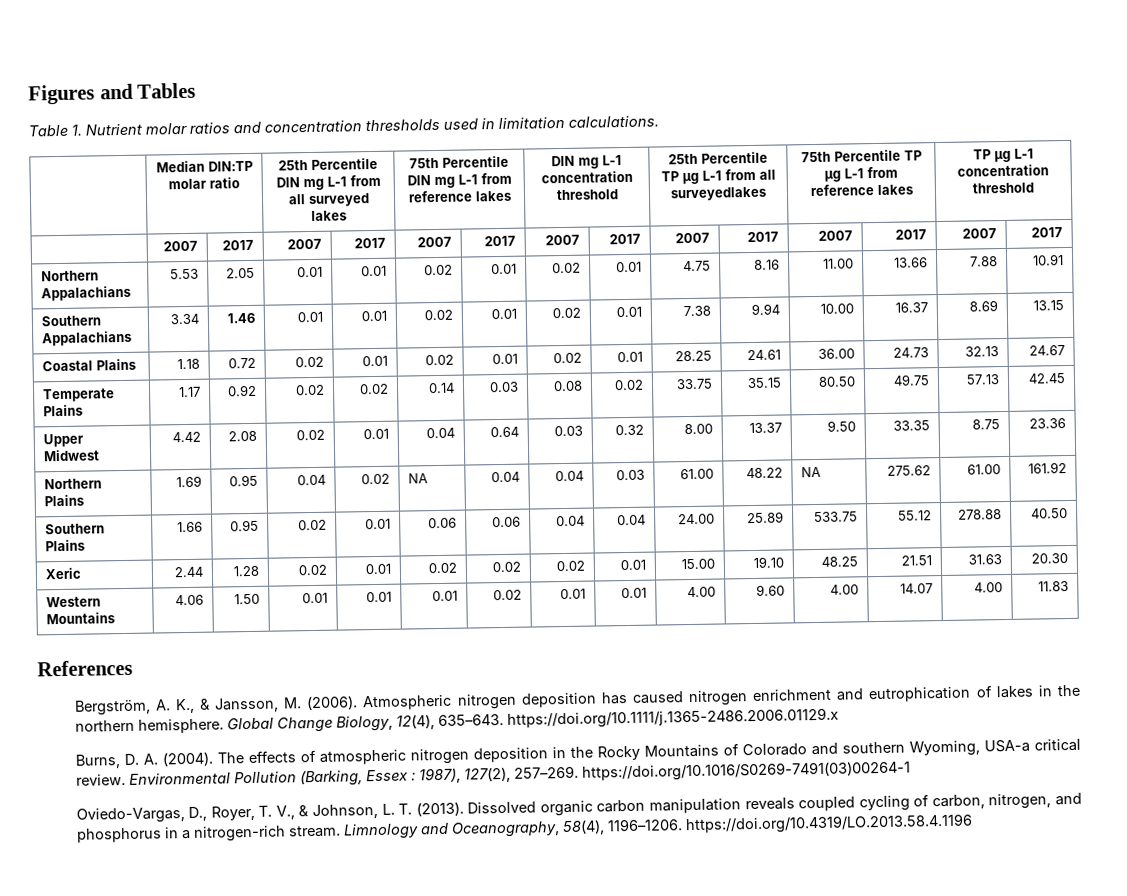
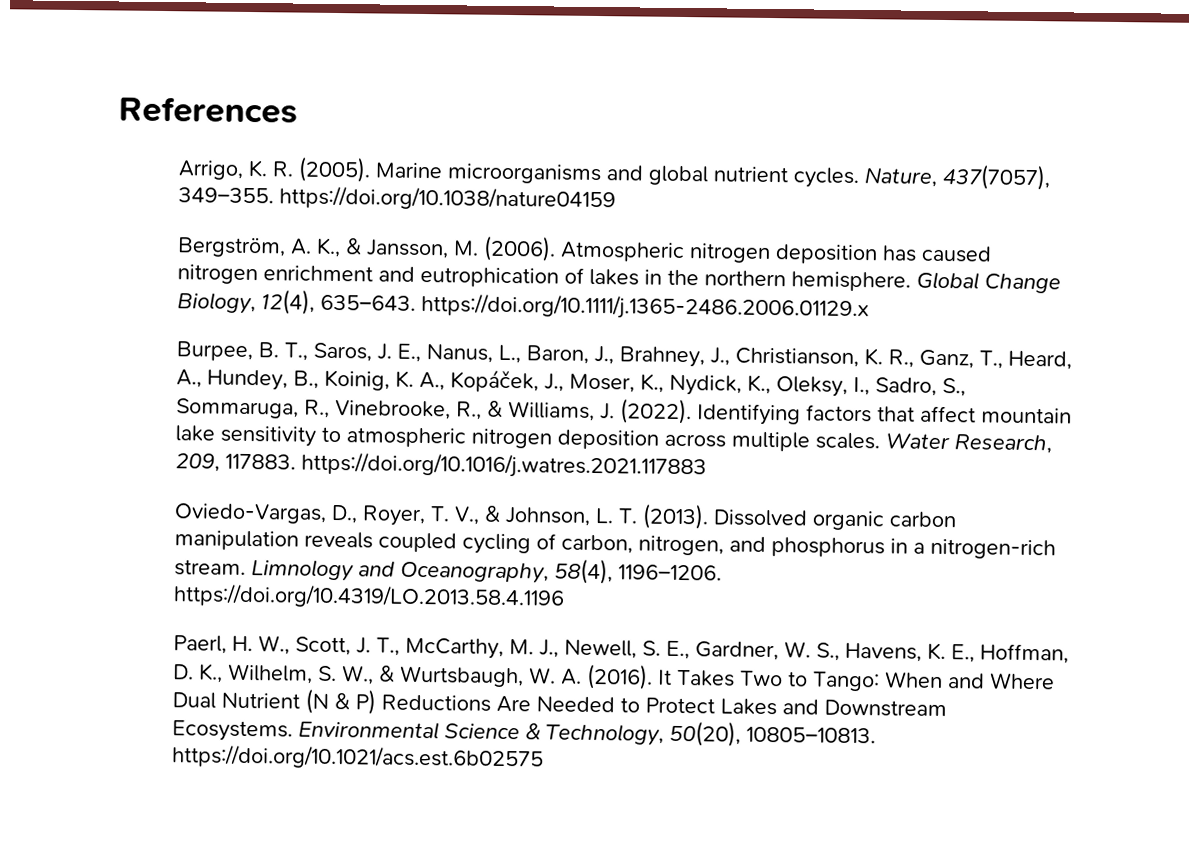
[28,82,197,105] [28,115,659,137] [155,160,253,173] [168,177,240,190] [278,157,378,171] [275,174,381,191] [287,193,370,208] [311,210,347,221] [409,155,509,169] [406,172,512,189] [407,190,512,203] [551,155,622,169] [540,170,633,184] [555,189,619,201] [668,151,768,165] [660,168,776,185] [670,186,767,202] [800,149,922,163] [824,166,898,182] [809,184,914,197] [972,148,1034,163] [957,164,1049,177] [972,182,1035,194] [162,240,198,252] [221,239,254,251] [286,238,322,250] [353,237,386,249] [416,236,452,248] [483,235,516,247] [544,234,580,246] [608,233,641,245] [674,232,710,244] [746,231,779,243] [817,230,853,241] [894,229,927,240] [961,228,997,239] [1030,227,1063,238] [41,270,100,282] [41,285,132,302] [169,268,199,280] [225,267,255,279] [296,266,323,278] [360,265,387,277] [423,264,453,276] [490,263,517,275] [551,262,581,274] [615,261,642,273] [682,260,711,272] [753,259,780,270] [822,258,854,269] [893,257,928,268] [969,256,998,267] [1031,254,1064,266] [41,315,102,327] [42,330,133,347] [169,313,199,325] [226,312,255,324] [296,311,323,323] [360,310,387,322] [423,309,453,321] [490,308,517,320] [551,307,581,319] [615,306,642,318] [682,305,711,317] [750,303,780,316] [819,303,854,314] [894,302,928,313] [968,300,998,312] [1032,300,1064,311] [42,358,137,372] [176,358,200,370] [227,357,256,369] [294,356,324,368] [361,355,388,367] [424,354,454,366] [491,353,518,365] [552,352,582,364] [616,351,643,363] [674,350,712,362] [746,349,781,361] [817,348,855,359] [892,347,929,358] [964,346,999,357] [1028,345,1065,356] [43,388,116,403] [43,404,84,417] [177,386,201,398] [226,384,257,397] [294,384,325,396] [358,383,389,395] [427,382,455,394] [488,381,519,393] [552,380,583,392] [613,379,644,391] [675,378,713,390] [746,377,782,389] [817,376,856,387] [892,374,930,386] [965,374,1000,385] [1027,373,1066,384] [43,433,85,448] [43,449,101,462] [171,431,201,443] [227,430,257,442] [295,429,325,441] [362,428,389,440] [425,427,455,439] [489,426,519,438] [553,425,583,437] [614,424,644,436] [683,423,713,435] [748,422,782,434] [826,420,856,432] [892,420,930,431] [971,419,1000,430] [1028,418,1066,429] [44,478,103,490] [44,494,85,507] [175,475,202,488] [228,474,258,487] [296,474,326,486] [360,473,390,485] [408,473,429,484] [490,471,520,483] [554,470,584,482] [615,469,645,481] [679,468,714,480] [745,467,783,479] [801,466,822,478] [886,465,931,476] [966,464,1001,475] [1027,462,1067,474] [45,523,106,535] [45,539,86,552] [176,521,203,533] [229,519,259,532] [297,519,327,531] [364,518,391,530] [427,517,457,529] [491,516,521,528] [555,515,585,527] [616,514,646,526] [677,513,715,525] [746,511,784,524] [813,511,858,523] [897,510,932,521] [957,509,1002,520] [1030,508,1068,519] [45,567,83,580] [173,566,203,578] [232,565,259,577] [297,564,327,576] [364,563,391,575] [427,562,457,574] [491,561,521,573] [555,560,585,572] [619,559,646,571] [680,558,715,570] [752,556,784,569] [820,556,858,567] [900,555,932,566] [967,554,1002,565] [1030,553,1068,564] [46,596,102,608] [46,612,116,625] [174,594,204,606] [233,593,260,605] [301,592,328,604] [365,591,392,603] [431,590,458,602] [492,589,522,601] [559,588,586,600] [620,587,647,599] [686,586,716,598] [755,584,785,596] [829,584,859,595] [899,583,933,594] [973,582,1003,593] [1037,581,1069,592] [37,659,133,677] Figures and Tables // Table 1. Nutrient molar ratios and concentration thresholds used in limitation calculations. // | Median DIN:TP molar ratio | 25th Percentile DIN mg L-1 from all surveyed lakes | 75th Percentile DIN mg L-1 from reference lakes | DIN mg L-1 concentration threshold | 25th Percentile TP µg L-1 from all surveyedlakes | 75th Percentile TP µg L-1 from reference lakes | TP µg L-1 concentration threshold // | 2007 | 2017 | 2007 | 2017 | 2007 | 2017 | 2007 | 2017 | 2007 | 2017 | 2007 | 2017 | 2007 | 2017 // Northern Appalachians | 5.53 | 2.05 | 0.01 | 0.01 | 0.02 | 0.01 | 0.02 | 0.01 | 4.75 | 8.16 | 11.00 | 13.66 | 7.88 | 10.91 // Southern Appalachians | 3.34 | 1.46 | 0.01 | 0.01 | 0.02 | 0.01 | 0.02 | 0.01 | 7.38 | 9.94 | 10.00 | 16.37 | 8.69 | 13.15 // Coastal Plains | 1.18 | 0.72 | 0.02 | 0.01 | 0.02 | 0.01 | 0.02 | 0.01 | 28.25 | 24.61 | 36.00 | 24.73 | 32.13 | 24.67 // Temperate Plains | 1.17 | 0.92 | 0.02 | 0.02 | 0.14 | 0.03 | 0.08 | 0.02 | 33.75 | 35.15 | 80.50 | 49.75 | 57.13 | 42.45 // Upper Midwest | 4.42 | 2.08 | 0.02 | 0.01 | 0.04 | 0.64 | 0.03 | 0.32 | 8.00 | 13.37 | 9.50 | 33.35 | 8.75 | 23.36 // Northern Plains | 1.69 | 0.95 | 0.04 | 0.02 | NA | 0.04 | 0.04 | 0.03 | 61.00 | 48.22 | NA | 275.62 | 61.00 | 161.92 // Southern Plains | 1.66 | 0.95 | 0.02 | 0.01 | 0.06 | 0.06 | 0.04 | 0.04 | 24.00 | 25.89 | 533.75 | 55.12 | 278.88 | 40.50 // Xeric | 2.44 | 1.28 | 0.02 | 0.01 | 0.02 | 0.02 | 0.02 | 0.01 | 15.00 | 19.10 | 48.25 | 21.51 | 31.63 | 20.30 // Western Mountains | 4.06 | 1.50 | 0.01 | 0.01 | 0.01 | 0.02 | 0.01 | 0.01 | 4.00 | 9.60 | 4.00 | 14.07 | 4.00 | 11.83 // References -> [118,96,298,124] [178,156,1052,191] [178,185,617,212] References // Arrigo, K. R. (2005). Marine microorganisms and global nutrient cycles. Nature, 437(7057), 349–355. https://doi.org/10.1038/nature04159
[74,738,1081,769] [75,760,911,787] Burns, D. A. (2004). The effects of atmospheric nitrogen deposition in the Rocky Mountains of Colorado and southern Wyoming, USA-a critical review. Environmental Pollution (Barking, Essex : 1987), 127(2), 257–269. https://doi.org/10.1016/S0269-7491(03)00264-1 -> [176,341,1073,370] [176,369,967,397] [176,398,1073,426] [175,425,1053,454] [175,451,708,480] Burpee, B. T., Saros, J. E., Nanus, L., Baron, J., Brahney, J., Christianson, K. R., Ganz, T., Heard, A., Hundey, B., Koinig, K. A., Kopáček, J., Moser, K., Nydick, K., Oleksy, I., Sadro, S., Sommaruga, R., Vinebrooke, R., & Williams, J. (2022). Identifying factors that affect mountain lake sensitivity to atmospheric nitrogen deposition across multiple scales. Water Research, 209, 117883. https://doi.org/10.1016/j.watres.2021.117883
(973, 824) none -> [173,635,1070,664] [173,663,1056,692] [172,688,948,718] [172,720,877,747] [172,744,545,771] // Paerl, H. W., Scott, J. T., McCarthy, M. J., Newell, S. E., Gardner, W. S., Havens, K. E., Hoffman, D. K., Wilhelm, S. W., & Wurtsbaugh, W. A. (2016). It Takes Two to Tango: When and Where Dual Nutrient (N & P) Reductions Are Needed to Protect Lakes and Downstream Ecosystems. Environmental Science & Technology, 50(20), 10805–10813. https://doi.org/10.1021/acs.est.6b02575

